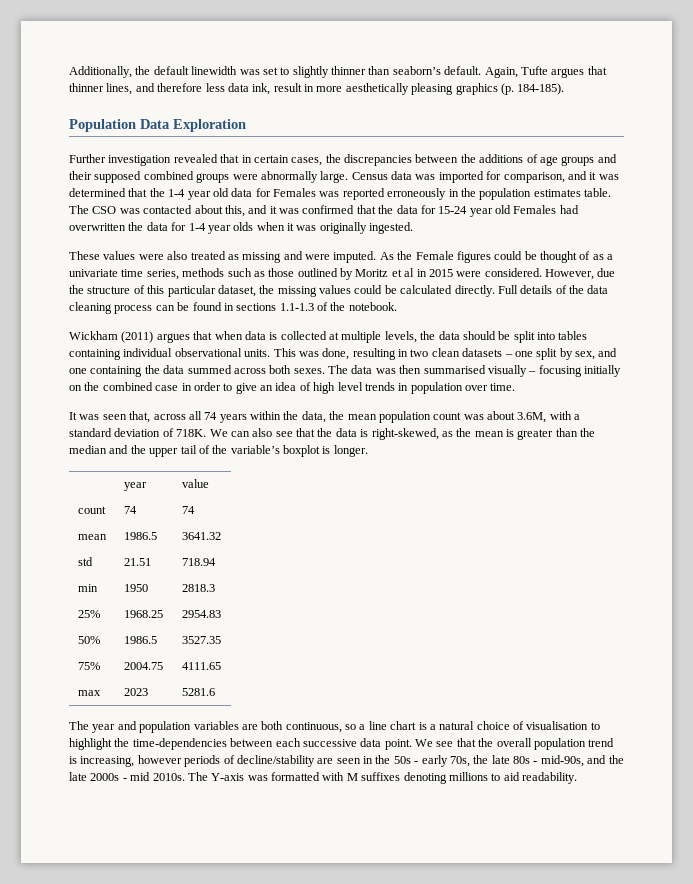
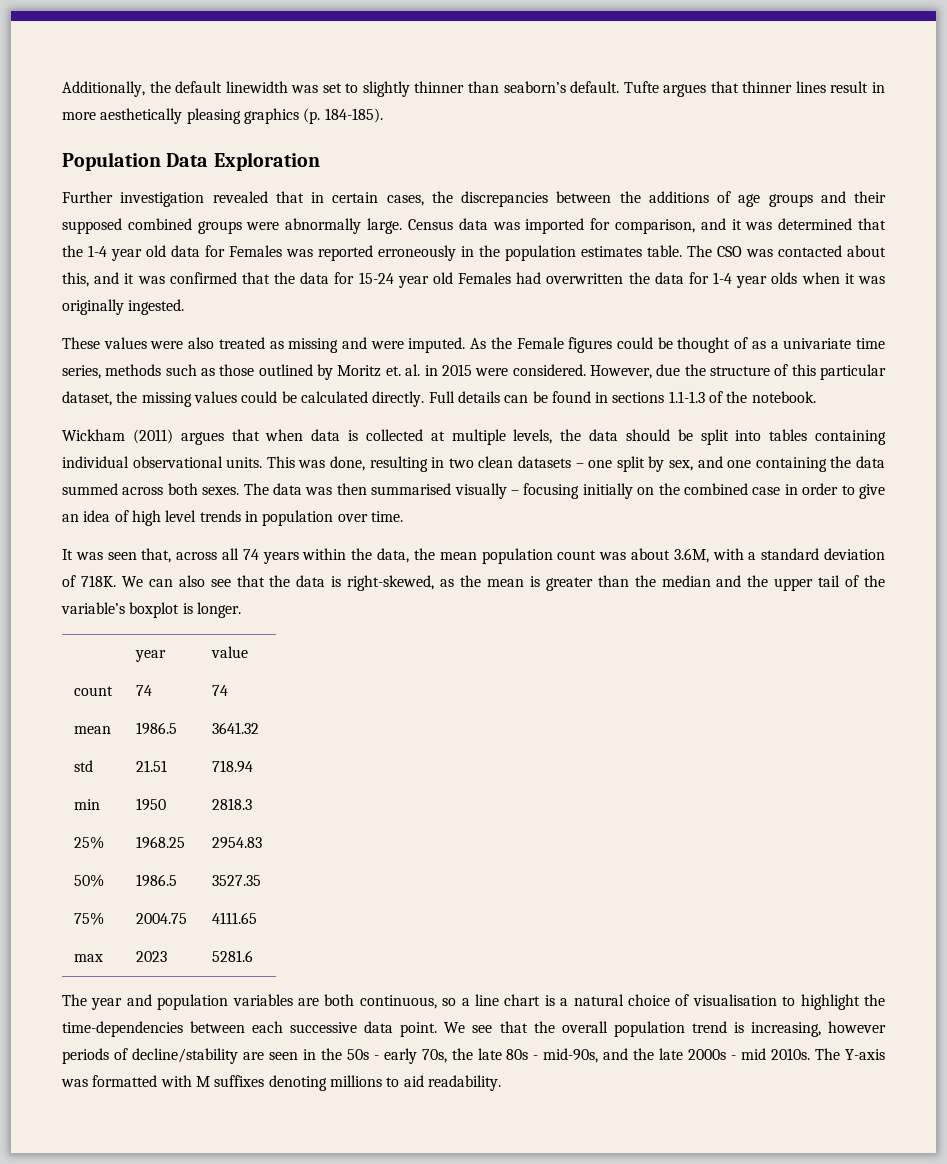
[484,67,518,78] Again, -> (620, 87) none
[106,83,271,95] lines, and therefore less data ink, -> [795,81,826,93] lines
[391,268,415,277] et al -> [385,364,421,376] et. al.
[555,285,609,294] [69,302,153,314] of the data cleaning process -> (500, 397) none

